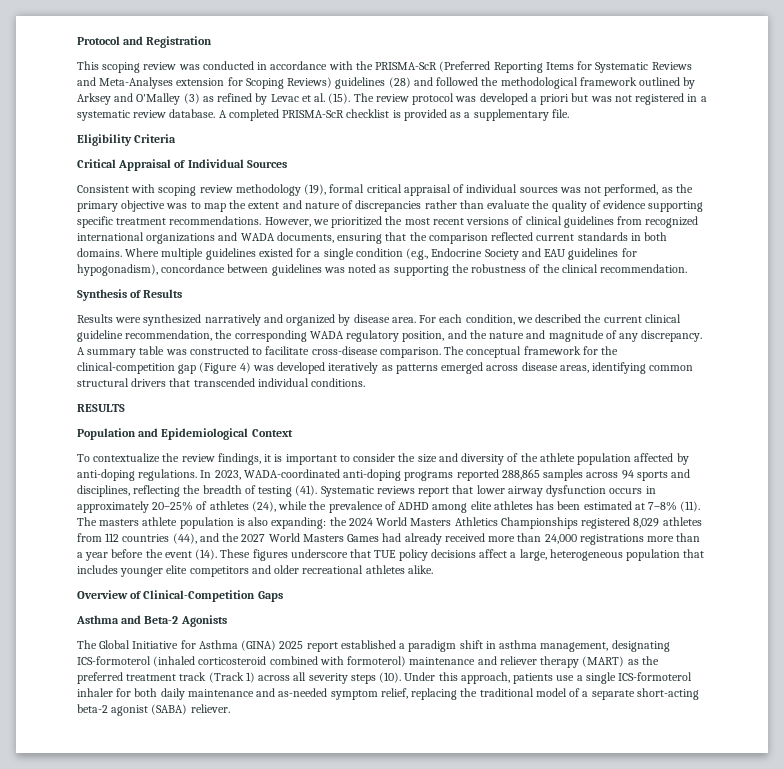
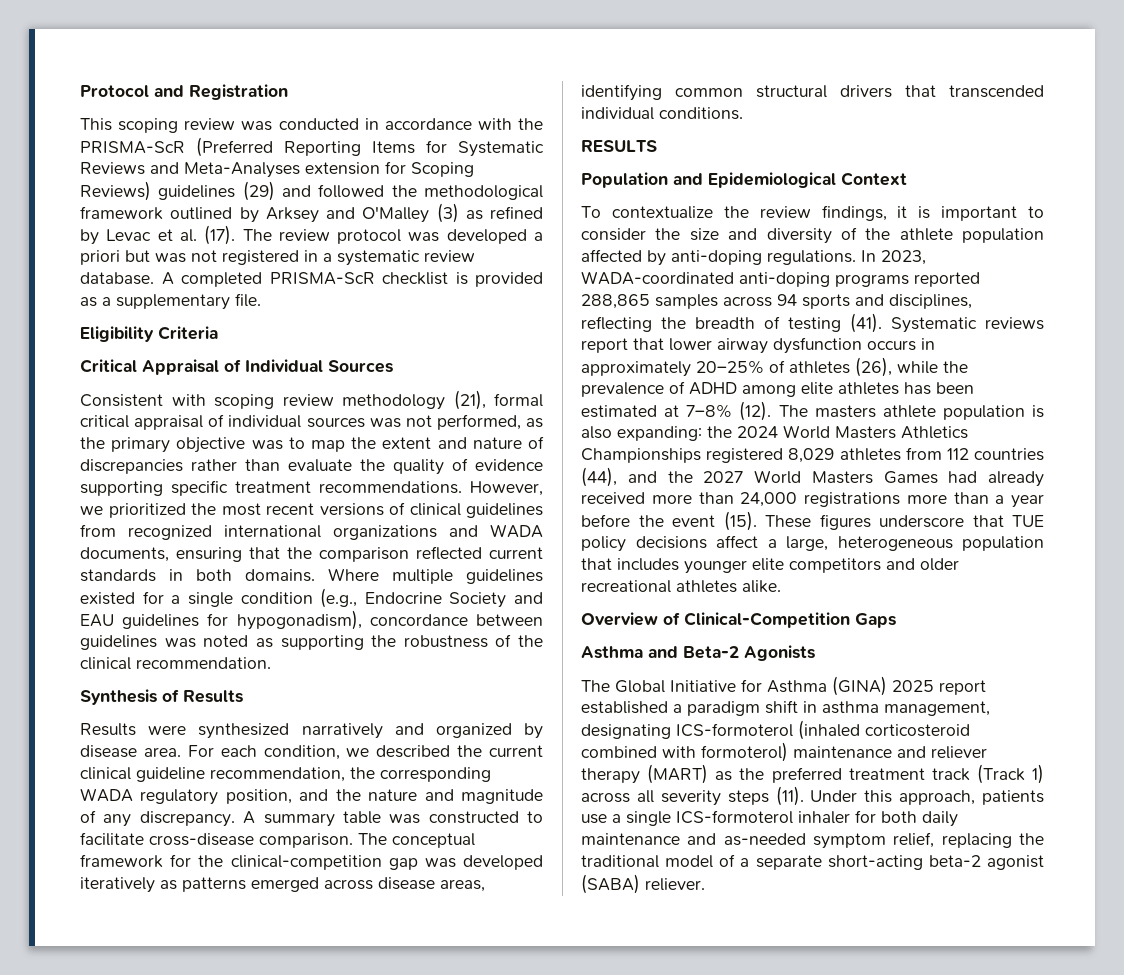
[388,77,411,88] (28) -> [242,181,275,201] (29)
[328,93,351,104] (15). -> [204,225,236,245] (17).
[304,184,327,195] (19), -> [453,390,486,410] (21),
[199,362,251,374] (Figure 4) -> (418, 864) none
[251,501,276,512] (24), -> [855,357,892,377] (26),
[680,501,701,512] (11). -> [739,401,772,421] (12).
[195,549,218,560] (14). -> [723,511,757,531] (15).
[379,672,402,683] (10). -> [775,786,804,806] (11).

